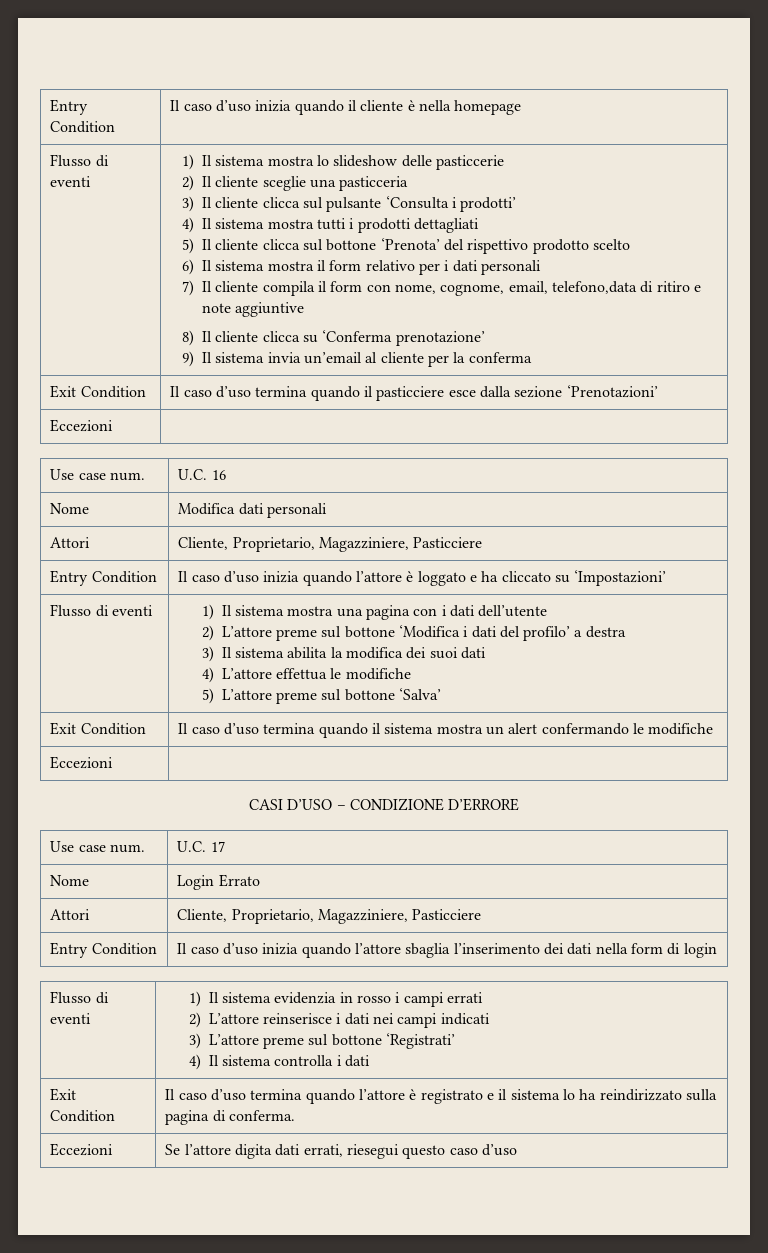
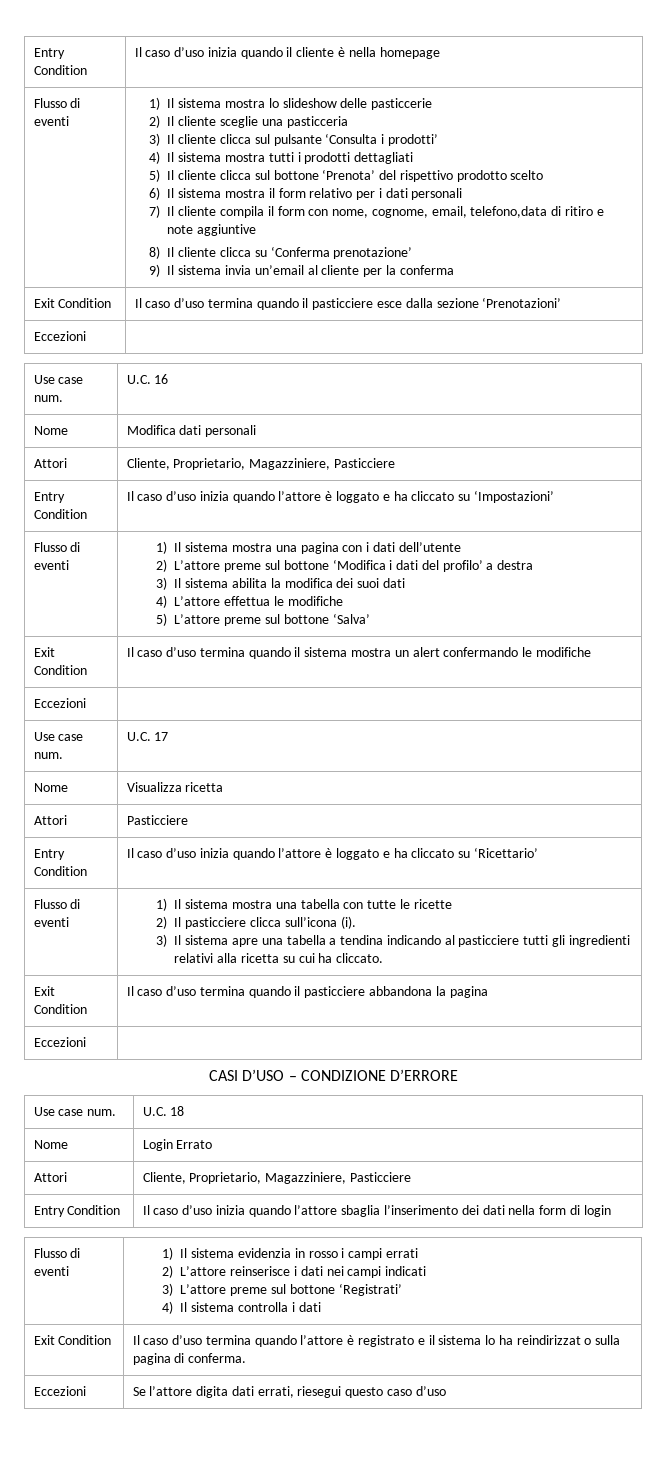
(114, 762) none -> [33,732,84,741] [33,752,63,759] [126,732,169,741] [33,783,68,792] [126,782,224,792] [33,815,67,825] [126,815,188,825] [33,849,65,860] [33,866,87,876] [126,847,538,860] [33,899,81,909] [33,917,69,927] [156,898,452,911] [156,916,356,929] [156,934,630,947] [174,953,384,963] [33,986,55,996] [33,1004,87,1014] [126,986,488,998] [33,1037,86,1047] // Use case num. | U.C. 17 // Nome | Visualizza ricetta // Attori | Pasticciere // Entry Condition | Il caso d’uso inizia quando l’attore è loggato e ha cliccato su ‘Ricettario’ // Flusso di eventi | 1) Il sistema mostra una tabella con tutte le ricette // 2) Il pasticciere clicca sull’icona (i). // 3) Il sistema apre una tabella a tendina indicando al pasticciere tutti gli ingredienti relativi alla ricetta su cui ha cliccato. // Exit Condition | Il caso d’uso termina quando il pasticciere abbandona la pagina // Eccezioni |
[210,841,225,852] 17 -> [170,1106,185,1116] 18
[599,1089,682,1101] reindirizzato -> [516,1335,592,1345] reindirizzat o

